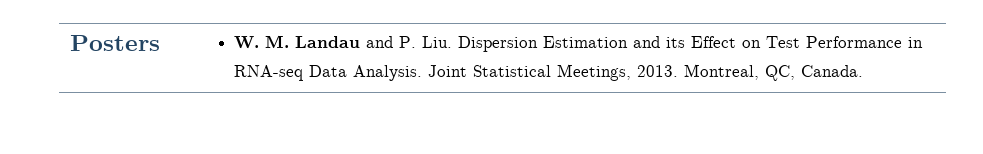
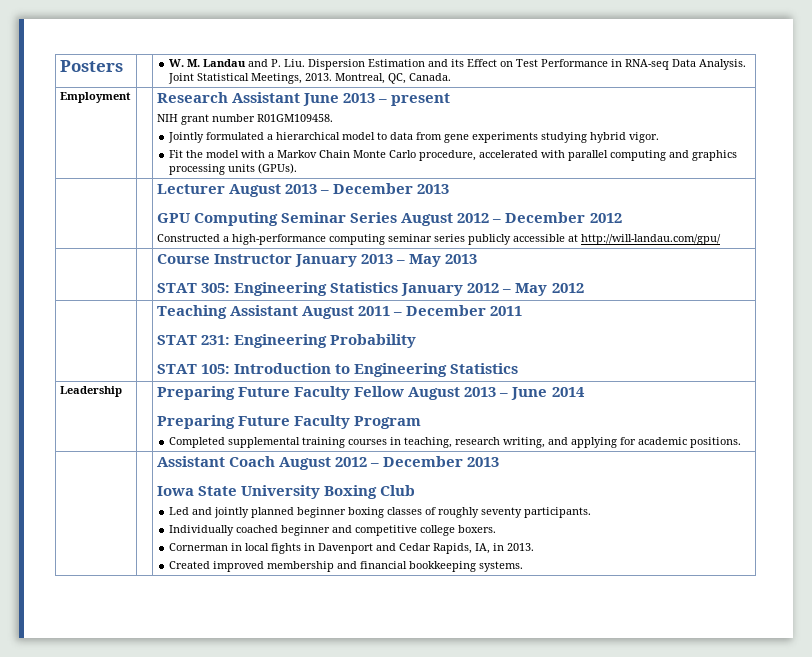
(863, 71) none -> [60,92,132,103] [157,92,451,106] [157,114,334,125] [168,132,660,143] [169,150,738,161] [169,163,298,175] [157,183,450,197] [157,212,622,226] [157,234,722,245] [157,254,478,267] [157,282,584,296] [157,305,523,319] [157,334,417,348] [157,363,519,377] [60,386,123,397] [157,386,585,400] [157,415,422,429] [169,437,742,448] [157,456,500,470] [157,485,416,499] [169,507,592,518] [169,525,497,536] [169,543,535,554] [169,561,524,572] // Employment | | Research Assistant June 2013 – present // NIH grant number R01GM109458. // Jointly formulated a hierarchical model to data from gene experiments studying hybrid vigor. // Fit the model with a Markov Chain Monte Carlo procedure, accelerated with parallel computing and graphics processing units (GPUs). // | | Lecturer August 2013 – December 2013 // GPU Computing Seminar Series August 2012 – December 2012 // Constructed a high-performance computing seminar series publicly accessible at http://will-landau.com/gpu/ // | | Course Instructor January 2013 – May 2013 // STAT 305: Engineering Statistics January 2012 – May 2012 // | | Teaching Assistant August 2011 – December 2011 // STAT 231: Engineering Probability // STAT 105: Introduction to Engineering Statistics // Leadership | | Preparing Future Faculty Fellow August 2013 – June 2014 // Preparing Future Faculty Program // Completed supplemental training courses in teaching, research writing, and applying for academic positions. // | | Assistant Coach August 2012 – December 2013 // Iowa State University Boxing Club // Led and jointly planned beginner boxing classes of roughly seventy participants. // Individually coached beginner and competitive college boxers. // Cornerman in local fights in Davenport and Cedar Rapids, IA, in 2013. // Created improved membership and financial bookkeeping systems.

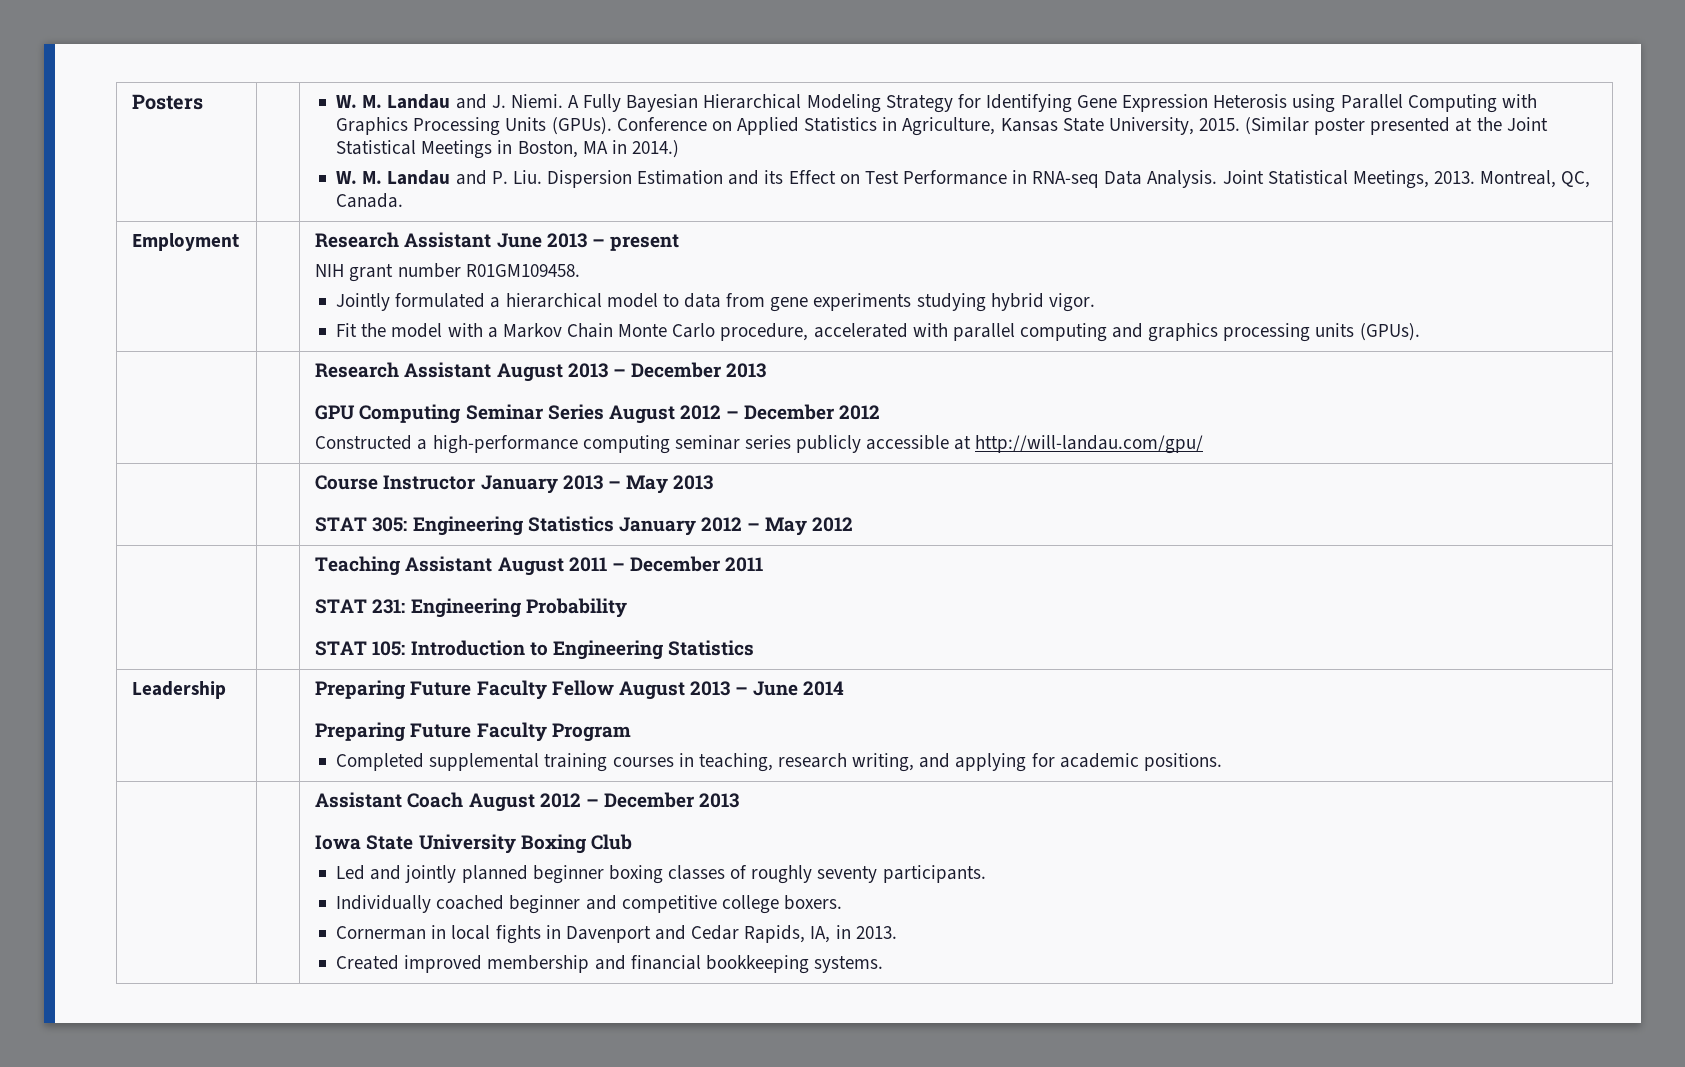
(269, 63) none -> [491,94,1537,113] [336,117,1548,136] [336,140,679,159] [336,170,487,185] J. Niemi. A Fully Bayesian Hierarchical Modeling Strategy for Identifying Gene Expression Heterosis using Parallel Computing with Graphics Processing Units (GPUs). Conference on Applied Statistics in Agriculture, Kansas State University, 2015. (Similar poster presented at the Joint Statistical Meetings in Boston, MA in 2014.) // W. M. Landau and
[157,184,226,194] Lecturer -> [315,362,492,378] Research Assistant

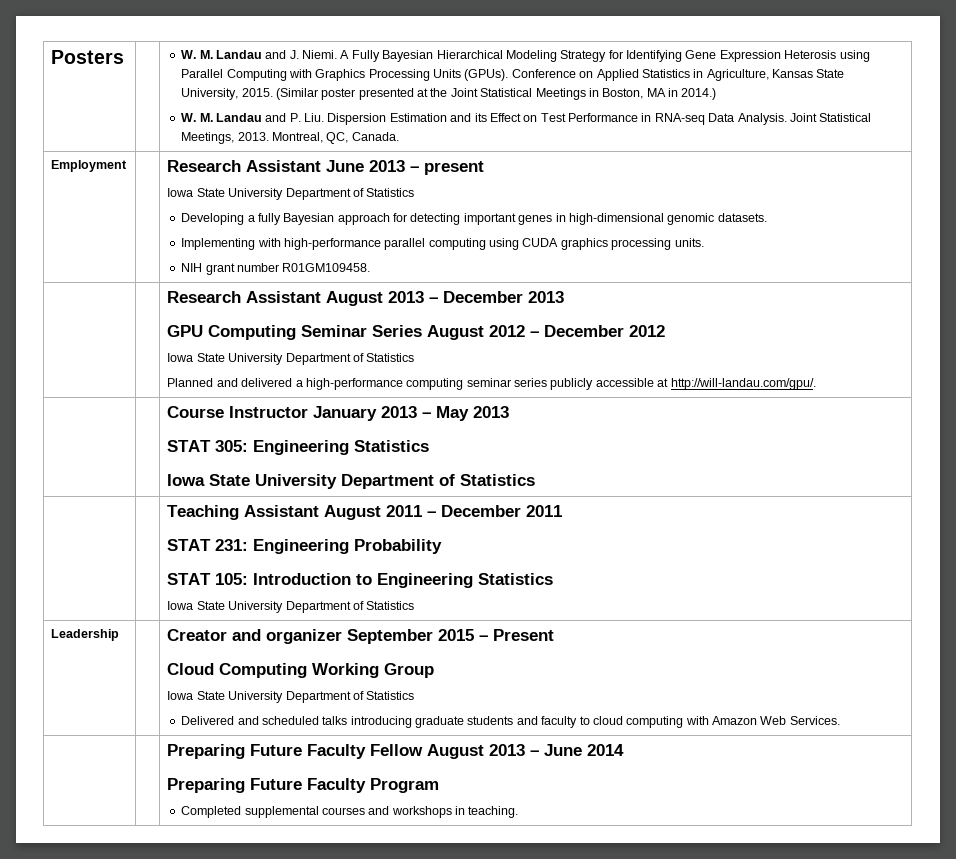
[315,263,580,282] [336,293,1095,312] [336,323,1420,342] NIH grant number R01GM109458. // Jointly formulated a hierarchical model to data from gene experiments studying hybrid vigor. // Fit the model with a Markov Chain Monte Carlo procedure, accelerated with parallel computing and graphics processing units (GPUs). -> [167,188,415,200] [181,213,767,225] [181,238,704,250] [181,263,371,275] Iowa State University Department of Statistics // Developing a fully Bayesian approach for detecting important genes in high-dimensional genomic datasets. // Implementing with high-performance parallel computing using CUDA graphics processing units. // NIH grant number R01GM109458.
[315,435,413,450] Constructed -> [167,353,415,365] [167,378,293,387] Iowa State University Department of Statistics // Planned and delivered
[975,435,1204,454] http://will-landau.com/gpu/ -> [670,378,816,390] http://will-landau.com/gpu/.
[618,517,854,536] January 2012 – May 2012 -> [167,474,536,489] // Iowa State University Department of Statistics
[132,681,227,699] // Leadership -> [167,601,415,613] [51,629,120,641] [167,629,555,644] [167,663,435,678] [167,691,415,703] [181,716,840,728] // Iowa State University Department of Statistics // Leadership | | Creator and organizer September 2015 – Present // Cloud Computing Working Group // Iowa State University Department of Statistics // Delivered and scheduled talks introducing graduate students and faculty to cloud computing with Amazon Web Services. //
[544,753,1222,772] [315,792,740,812] [315,834,632,854] [336,865,986,884] [336,895,842,914] [336,925,897,944] [336,955,883,974] training courses in teaching, research writing, and applying for academic positions. // | | Assistant Coach August 2012 – December 2013 // Iowa State University Boxing Club // Led and jointly planned beginner boxing classes of roughly seventy participants. // Individually coached beginner and competitive college boxers. // Cornerman in local fights in Davenport and Cedar Rapids, IA, in 2013. // Created improved membership and financial bookkeeping systems. -> [321,806,519,818] courses and workshops in teaching.

